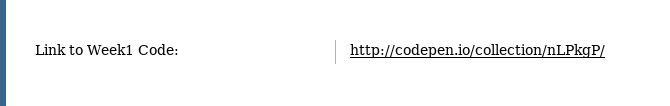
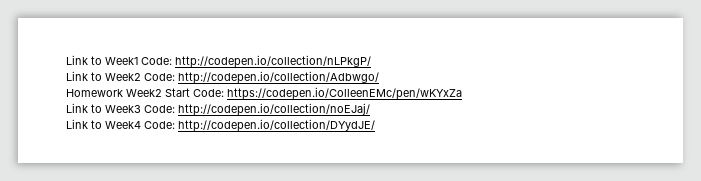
(605, 51) none -> [66,71,379,84] [66,87,462,100] [66,103,370,116] [66,119,375,132] // Link to Week2 Code: http://codepen.io/collection/Adbwgo/ // Homework Week2 Start Code: https://codepen.io/ColleenEMc/pen/wKYxZa // Link to Week3 Code: http://codepen.io/collection/noEJaj/ // Link to Week4 Code: http://codepen.io/collection/DYydJE/

